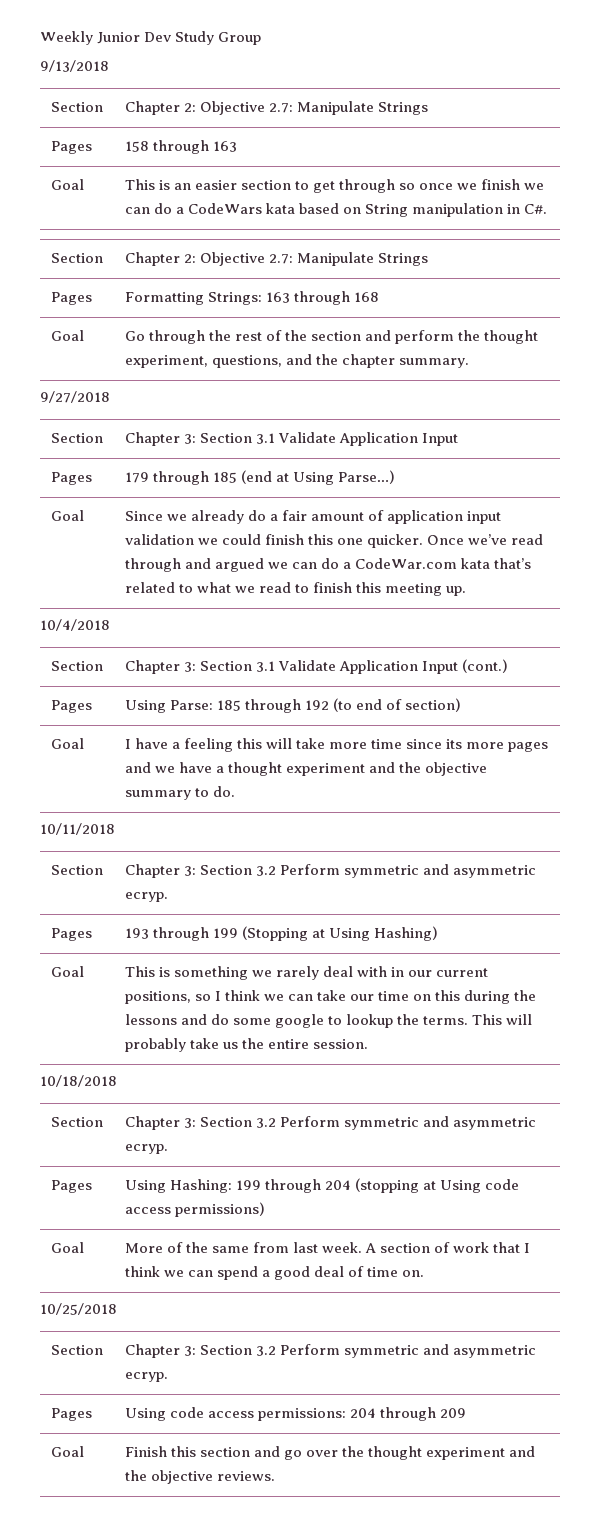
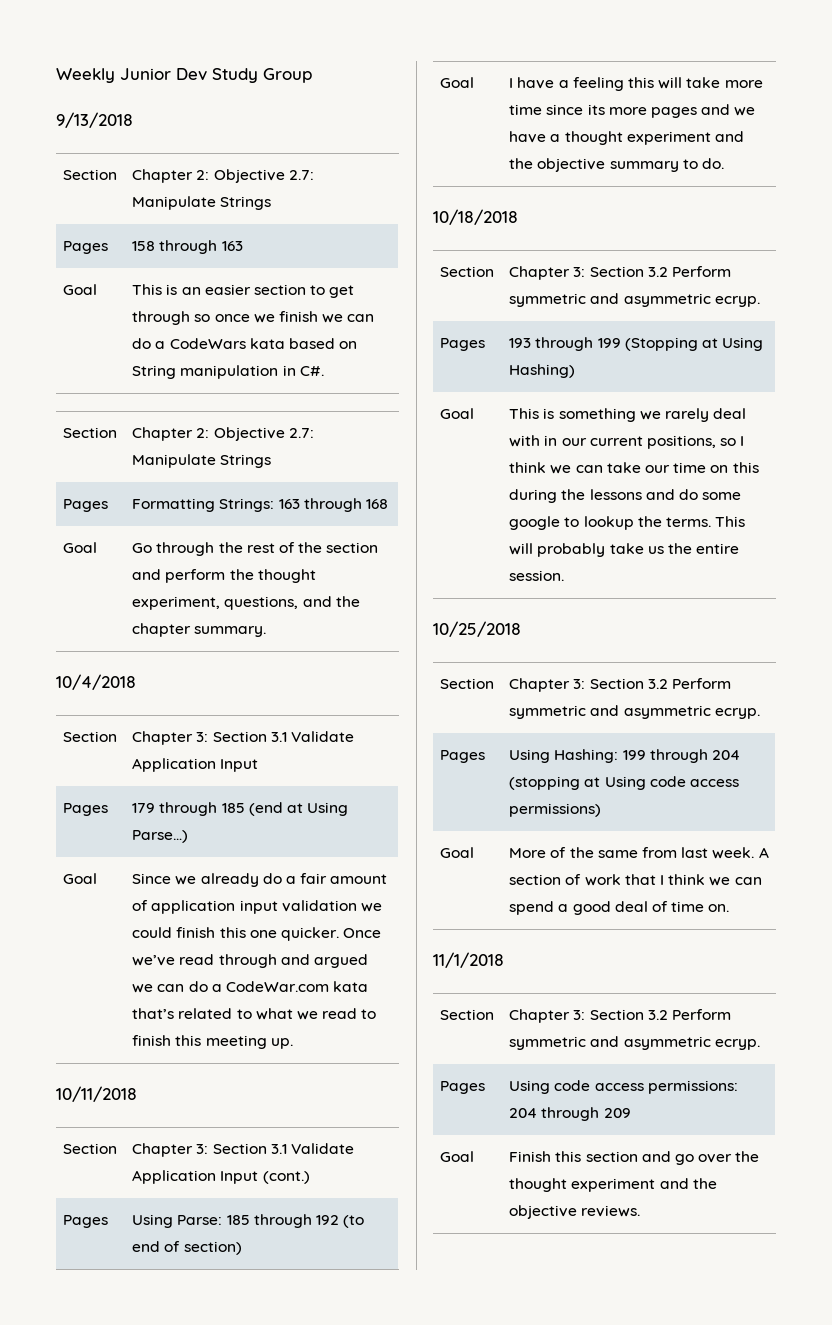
[40,391,110,403] 9/27/2018 -> [56,674,136,690] 10/4/2018
[40,619,110,631] 10/4/2018 -> [56,1086,137,1102] 10/11/2018
[40,823,115,835] 10/11/2018 -> [433,209,518,225] 10/18/2018
[40,1075,117,1087] 10/18/2018 -> [433,621,521,637] 10/25/2018
[40,1303,117,1315] 10/25/2018 -> [433,952,504,968] 11/1/2018

